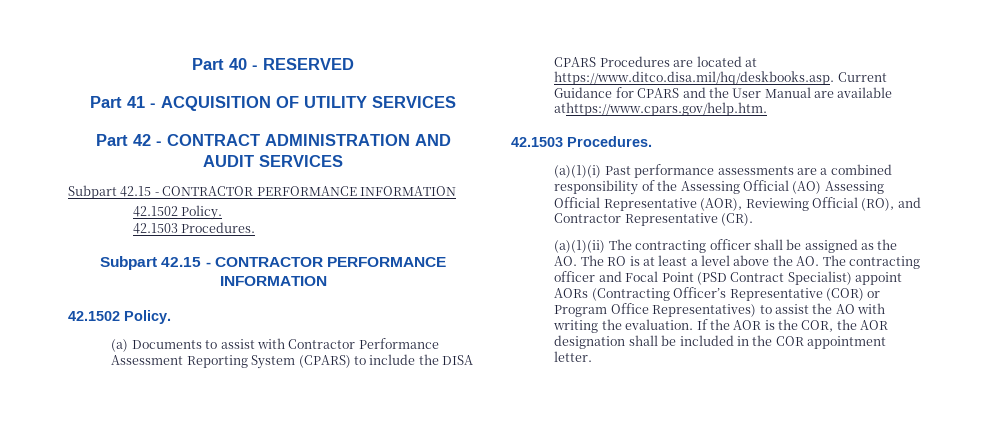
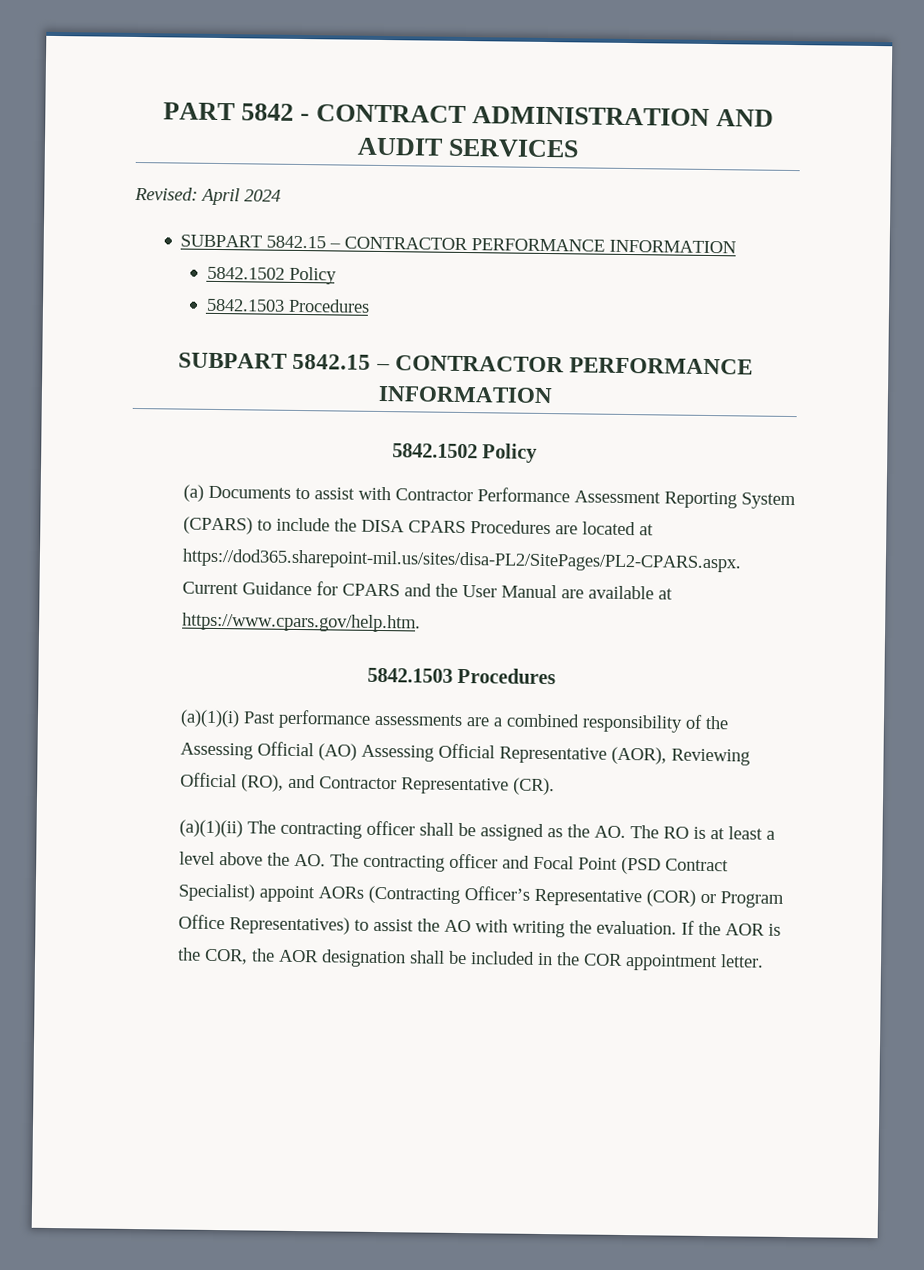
[192,58,354,70] [90,96,456,111] [95,134,151,146] Part 40 - RESERVED // Part 41 - ACQUISITION OF UTILITY SERVICES // Part 42 -> [162,102,294,121] PART 5842
[68,185,456,199] [133,205,223,220] [133,222,256,234] [100,256,446,270] [219,276,327,286] [68,310,171,324] Subpart 42.15 - CONTRACTOR PERFORMANCE INFORMATION // 42.1502 Policy. // 42.1503 Procedures. // Subpart 42.15 - CONTRACTOR PERFORMANCE INFORMATION // 42.1502 Policy. -> [134,186,281,206] [180,234,737,254] [206,266,337,285] [205,298,370,313] [178,352,753,375] [377,385,553,404] [391,443,539,463] Revised: April 2024 // SUBPART 5842.15 – CONTRACTOR PERFORMANCE INFORMATION // 5842.1502 Policy // 5842.1503 Procedures // SUBPART 5842.15 – CONTRACTOR PERFORMANCE INFORMATION // 5842.1502 Policy
[554,71,835,85] https://www.ditco.disa.mil/hq/deskbooks.asp. -> [182,548,742,573] https://dod365.sharepoint-mil.us/sites/disa-PL2/SitePages/PL2-CPARS.aspx.
[554,102,768,116] [511,136,652,147] athttps://www.cpars.gov/help.htm. // 42.1503 Procedures. -> [658,588,674,600] [182,612,422,633] [366,667,557,685] at https://www.cpars.gov/help.htm. // 5842.1503 Procedures

